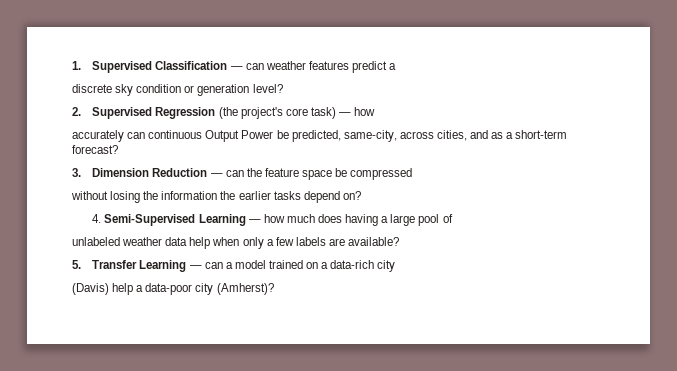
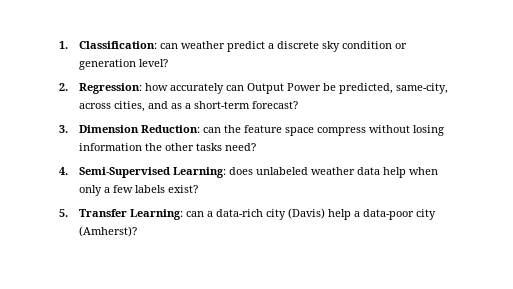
[92,61,243,73] Supervised Classification — -> [79,41,158,49] Classification:
[308,61,349,70] features -> (226, 45) none
(397, 66) // -> (275, 46) none
[92,107,376,119] Supervised Regression (the project's core task) — how // -> [79,83,169,94] Regression: how
[148,130,203,139] continuous -> (245, 88) none
[152,168,223,177] Reduction — -> [141,125,201,133] Reduction:
[335,168,413,180] be compressed // -> [317,127,367,136] compress
[143,191,159,200] the -> (445, 130) none
[238,191,361,203] [92,214,453,226] earlier tasks depend on? // 4. Semi-Supervised Learning — how much does having a large pool of // -> [165,143,257,151] [59,167,254,178] other tasks need? // 4. Semi-Supervised Learning: does
[328,237,400,246] are available? -> [168,185,199,193] exist?
[139,260,319,272] Learning — can a model trained on -> [130,209,205,220] Learning: can
(396, 266) // -> (287, 214) none

